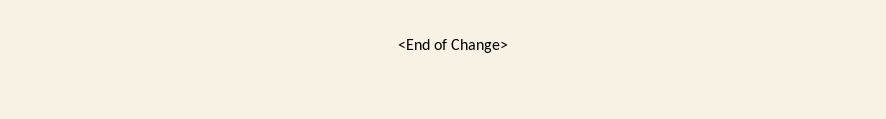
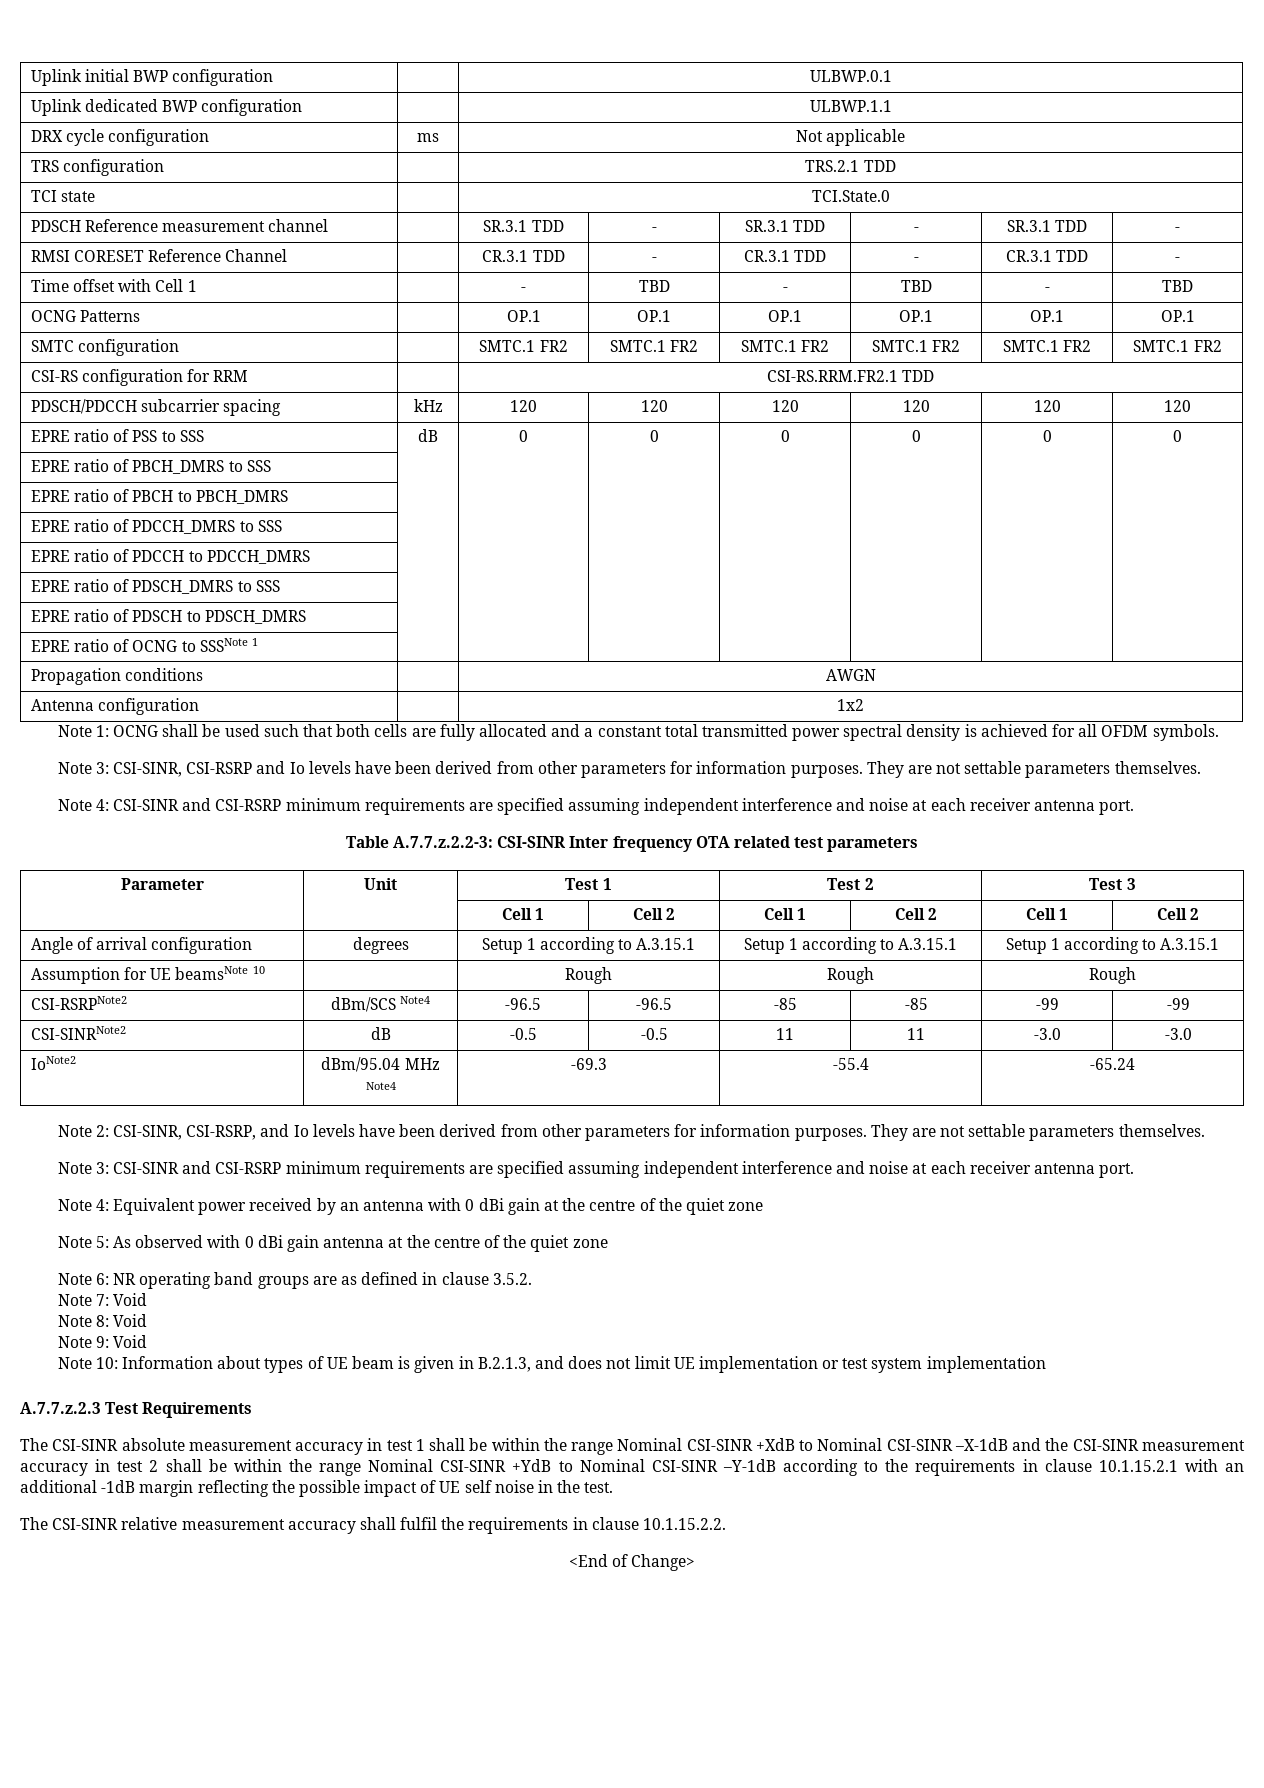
(397, 44) none -> [30,69,274,86] [809,70,892,82] [30,99,303,116] [809,100,892,112] [30,129,210,146] [416,133,439,142] [795,129,906,146] [30,159,165,176] [805,160,896,172] [30,190,96,202] [811,190,890,202] [30,219,329,232] [483,220,564,232] [651,227,657,232] [744,220,826,232] [913,227,919,232] [1006,220,1088,232] [1175,227,1180,232] [30,249,288,262] [482,250,565,262] [651,257,657,262] [743,250,827,262] [913,257,919,262] [1005,250,1089,262] [1175,257,1180,262] [30,279,197,292] [521,287,526,292] [638,280,670,292] [782,287,788,292] [900,280,932,292] [1044,287,1050,292] [1162,280,1193,292] [30,310,141,322] [506,310,541,322] [637,310,671,322] [768,310,802,322] [899,310,933,322] [1030,310,1064,322] [1160,310,1195,322] [30,339,180,356] [479,340,568,352] [609,340,699,352] [740,340,830,352] [871,340,961,352] [1002,340,1092,352] [1133,340,1222,352] [30,369,249,386] [766,370,935,382] [30,399,282,416] [413,399,443,412] [509,400,537,412] [640,400,668,412] [771,400,799,412] [902,400,930,412] [1033,400,1061,412] [1164,400,1191,412] [30,429,204,442] [417,429,438,442] [519,430,528,442] [649,430,659,442] [780,430,790,442] [911,430,921,442] [1042,430,1052,442] [1173,430,1182,442] [30,459,271,474] [30,489,288,504] [30,519,282,534] [30,549,310,564] [30,579,280,594] [30,609,306,624] [30,638,259,652] [30,668,204,685] [825,669,876,681] [30,698,200,715] [837,699,864,711] [57,724,1219,741] [57,761,1201,778] [57,798,1135,815] [345,836,919,852] [120,878,204,890] [363,878,397,890] [565,878,612,890] [827,878,874,890] [1089,878,1136,890] [501,908,545,920] [632,908,676,920] [763,908,807,920] [894,908,938,920] [1025,908,1069,920] [1156,908,1200,920] [30,937,253,954] [352,937,409,954] [481,937,696,954] [743,937,958,954] [1005,937,1220,954] [30,966,265,984] [565,967,612,984] [827,967,874,984] [1089,967,1136,984] [30,996,127,1010] [330,996,431,1012] [504,998,541,1010] [636,998,672,1010] [773,998,797,1010] [904,998,928,1010] [1035,998,1059,1010] [1166,998,1190,1010] [30,1026,126,1040] [370,1027,391,1040] [509,1028,537,1040] [640,1028,668,1040] [776,1028,794,1040] [907,1028,925,1040] [1033,1028,1061,1040] [1164,1028,1192,1040] [30,1056,76,1070] [321,1057,440,1072] [365,1082,396,1090] [570,1058,607,1070] [832,1058,869,1070] [1090,1058,1135,1070] [57,1124,1205,1141] [57,1161,1135,1178] [57,1198,764,1215] [57,1235,608,1252] [57,1272,532,1289] [57,1293,148,1306] [57,1314,148,1327] [57,1335,148,1348] [57,1356,1046,1373] [20,1402,253,1418] [20,1438,1245,1455] [20,1459,1244,1476] [20,1480,614,1497] [20,1517,727,1534] Uplink initial BWP configuration | | ULBWP.0.1 // Uplink dedicated BWP configuration | | ULBWP.1.1 // DRX cycle configuration | ms | Not applicable // TRS configuration | | TRS.2.1 TDD // TCI state | | TCI.State.0 // PDSCH Reference measurement channel | | SR.3.1 TDD | - | SR.3.1 TDD | - | SR.3.1 TDD | - // RMSI CORESET Reference Channel | | CR.3.1 TDD | - | CR.3.1 TDD | - | CR.3.1 TDD | - // Time offset with Cell 1 | | - | TBD | - | TBD | - | TBD // OCNG Patterns | | OP.1 | OP.1 | OP.1 | OP.1 | OP.1 | OP.1 // SMTC configuration | | SMTC.1 FR2 | SMTC.1 FR2 | SMTC.1 FR2 | SMTC.1 FR2 | SMTC.1 FR2 | SMTC.1 FR2 // CSI-RS configuration for RRM | | CSI-RS.RRM.FR2.1 TDD // PDSCH/PDCCH subcarrier spacing | kHz | 120 | 120 | 120 | 120 | 120 | 120 // EPRE ratio of PSS to SSS | dB | 0 | 0 | 0 | 0 | 0 | 0 // EPRE ratio of PBCH_DMRS to SSS | | | | | | | // EPRE ratio of PBCH to PBCH_DMRS | | | | | | | // EPRE ratio of PDCCH_DMRS to SSS | | | | | | | // EPRE ratio of PDCCH to PDCCH_DMRS | | | | | | | // EPRE ratio of PDSCH_DMRS to SSS | | | | | | | // EPRE ratio of PDSCH to PDSCH_DMRS | | | | | | | // EPRE ratio of OCNG to SSSNote 1 | | | | | | | // Propagation conditions | | AWGN // Antenna configuration | | 1x2 // Note 1: OCNG shall be used such that both cells are fully allocated and a constant total transmitted power spectral density is achieved for all OFDM symbols. // Note 3: CSI-SINR, CSI-RSRP and Io levels have been derived from other parameters for information purposes. They are not settable parameters themselves. // Note 4: CSI-SINR and CSI-RSRP minimum requirements are specified assuming independent interference and noise at each receiver antenna port. // Table A.7.7.z.2.2-3: CSI-SINR Inter frequency OTA related test parameters // Parameter | Unit | Test 1 | Test 2 | Test 3 // | | Cell 1 | Cell 2 | Cell 1 | Cell 2 | Cell 1 | Cell 2 // Angle of arrival configuration | degrees | Setup 1 according to A.3.15.1 | Setup 1 according to A.3.15.1 | Setup 1 according to A.3.15.1 // Assumption for UE beamsNote 10 | | Rough | Rough | Rough // CSI-RSRPNote2 | dBm/SCS Note4 | -96.5 | -96.5 | -85 | -85 | -99 | -99 // CSI-SINRNote2 | dB | -0.5 | -0.5 | 11 | 11 | -3.0 | -3.0 // IoNote2 | dBm/95.04 MHz // Note4 | -69.3 | -55.4 | -65.24 // Note 2: CSI-SINR, CSI-RSRP, and Io levels have been derived from other parameters for information purposes. They are not settable parameters themselves. // Note 3: CSI-SINR and CSI-RSRP minimum requirements are specified assuming independent interference and noise at each receiver antenna port. // Note 4: Equivalent power received by an antenna with 0 dBi gain at the centre of the quiet zone // Note 5: As observed with 0 dBi gain antenna at the centre of the quiet zone // Note 6: NR operating band groups are as defined in clause 3.5.2. // Note 7: Void // Note 8: Void // Note 9: Void // Note 10: Information about types of UE beam is given in B.2.1.3, and does not limit UE implementation or test system implementation // A.7.7.z.2.3 Test Requirements // The CSI-SINR absolute measurement accuracy in test 1 shall be within the range Nominal CSI-SINR +XdB to Nominal CSI-SINR –X-1dB and the CSI-SINR measurement accuracy in test 2 shall be within the range Nominal CSI-SINR +YdB to Nominal CSI-SINR –Y-1dB according to the requirements in clause 10.1.15.2.1 with an additional -1dB margin reflecting the possible impact of UE self noise in the test. // The CSI-SINR relative measurement accuracy shall fulfil the requirements in clause 10.1.15.2.2. //

